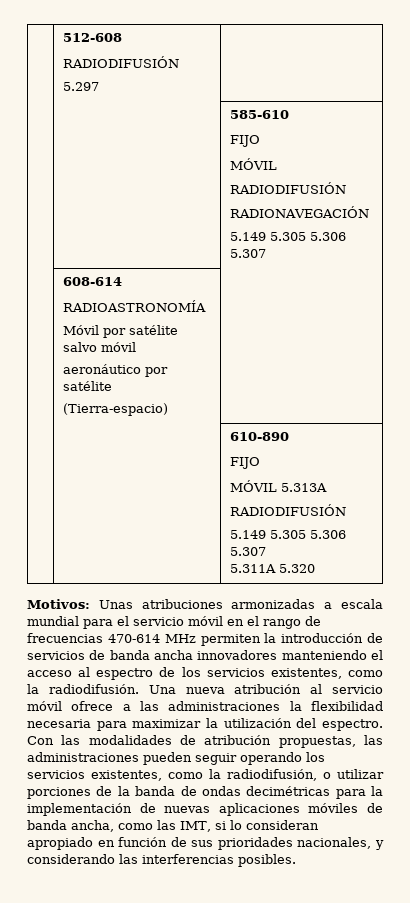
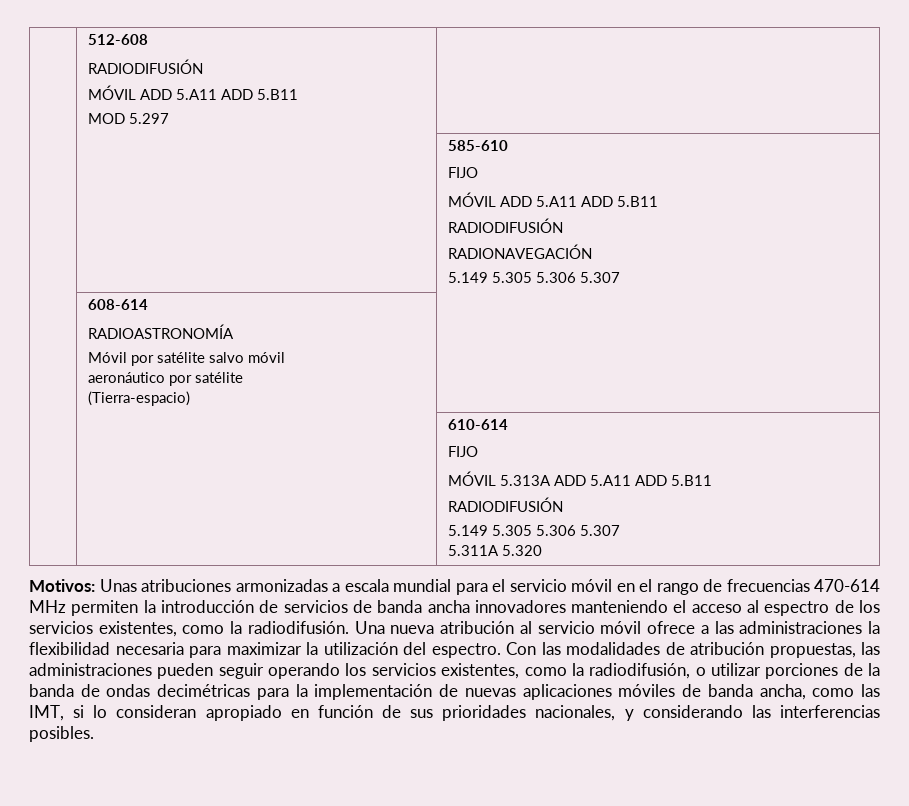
(180, 62) none -> [87,85,299,100] [87,113,125,124] MÓVIL ADD 5.A11 ADD 5.B11 // MOD
(278, 164) none -> [499,196,659,207] ADD 5.A11 ADD 5.B11
[230,432,290,441] 610-890 -> [447,419,508,430] 610-614
(328, 487) none -> [553,475,713,486] ADD 5.A11 ADD 5.B11

